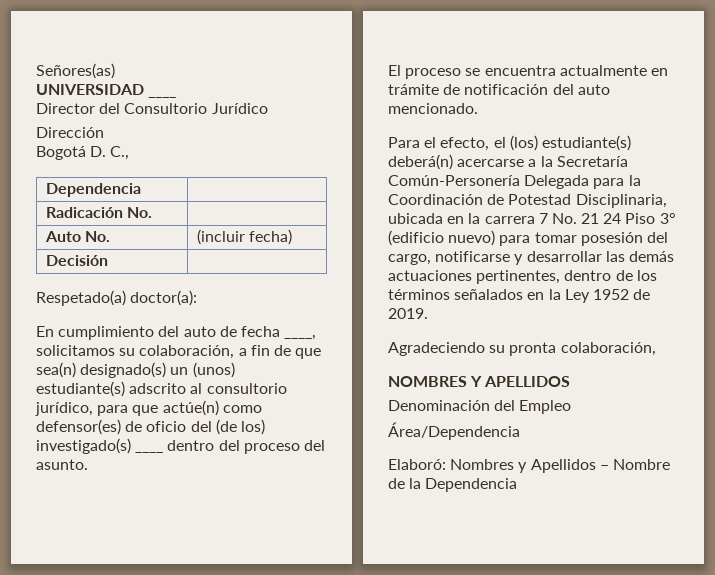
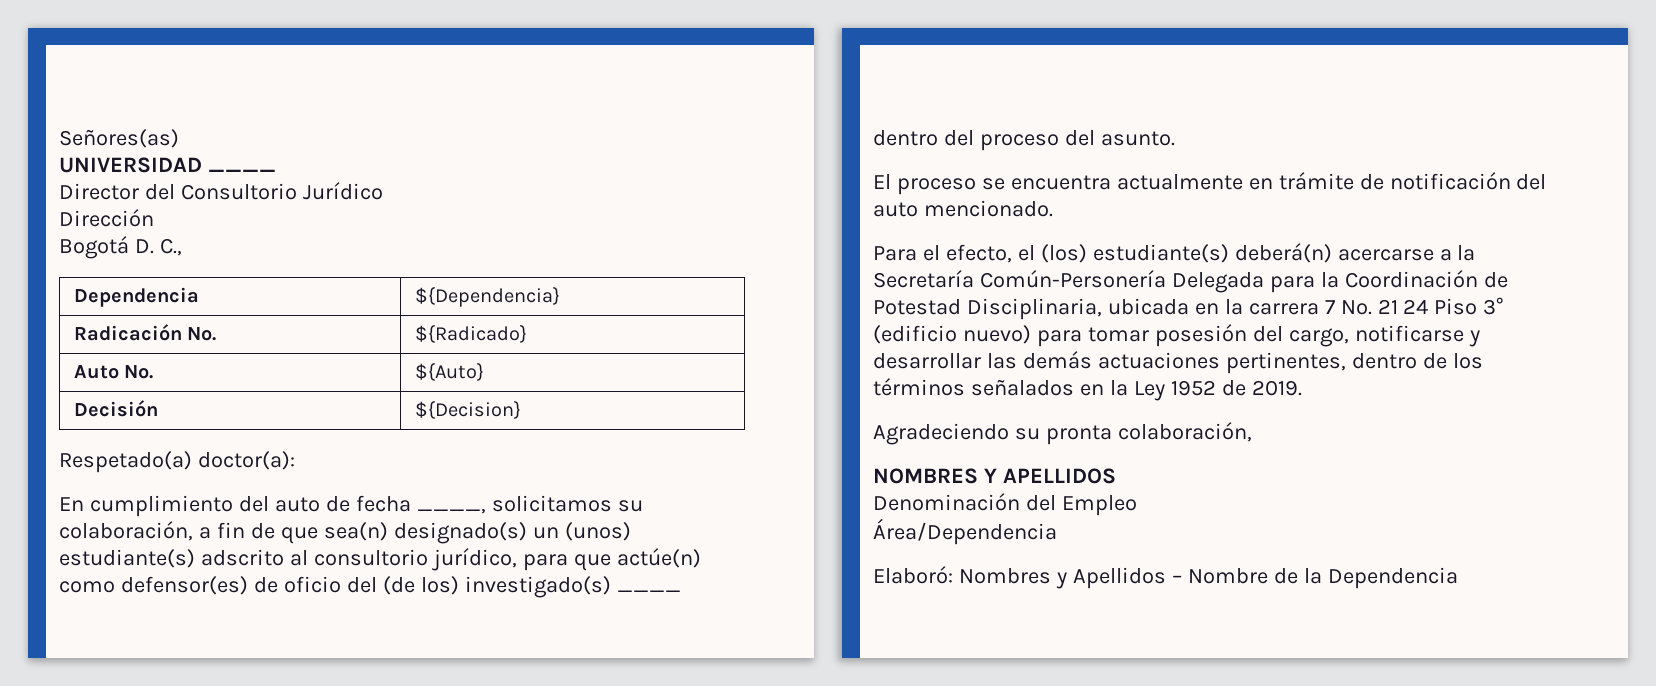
(141, 190) none -> [414,287,560,307] ${Dependencia}
(152, 212) none -> [414,325,527,343] ${Radicado}
[196,229,292,245] (incluir fecha) -> [414,363,484,381] ${Auto}
(108, 260) none -> [414,401,521,419] ${Decision}

